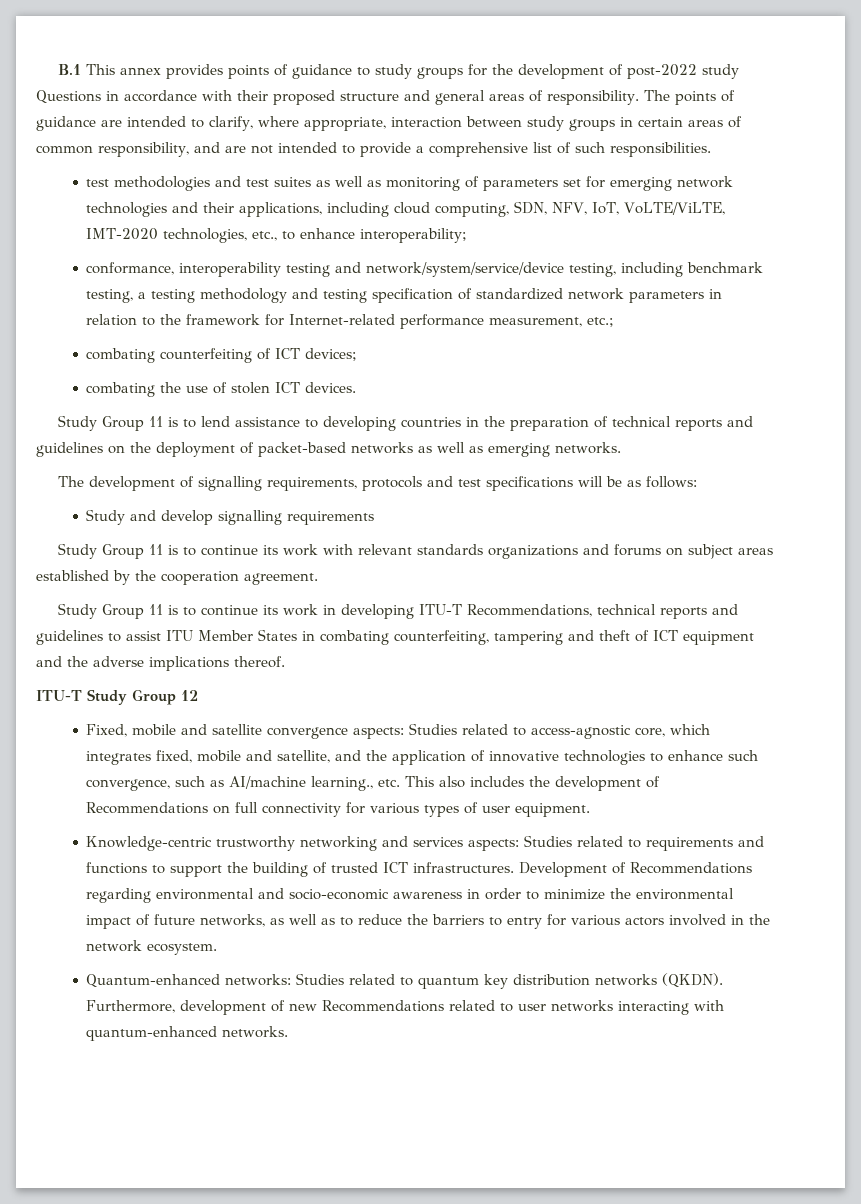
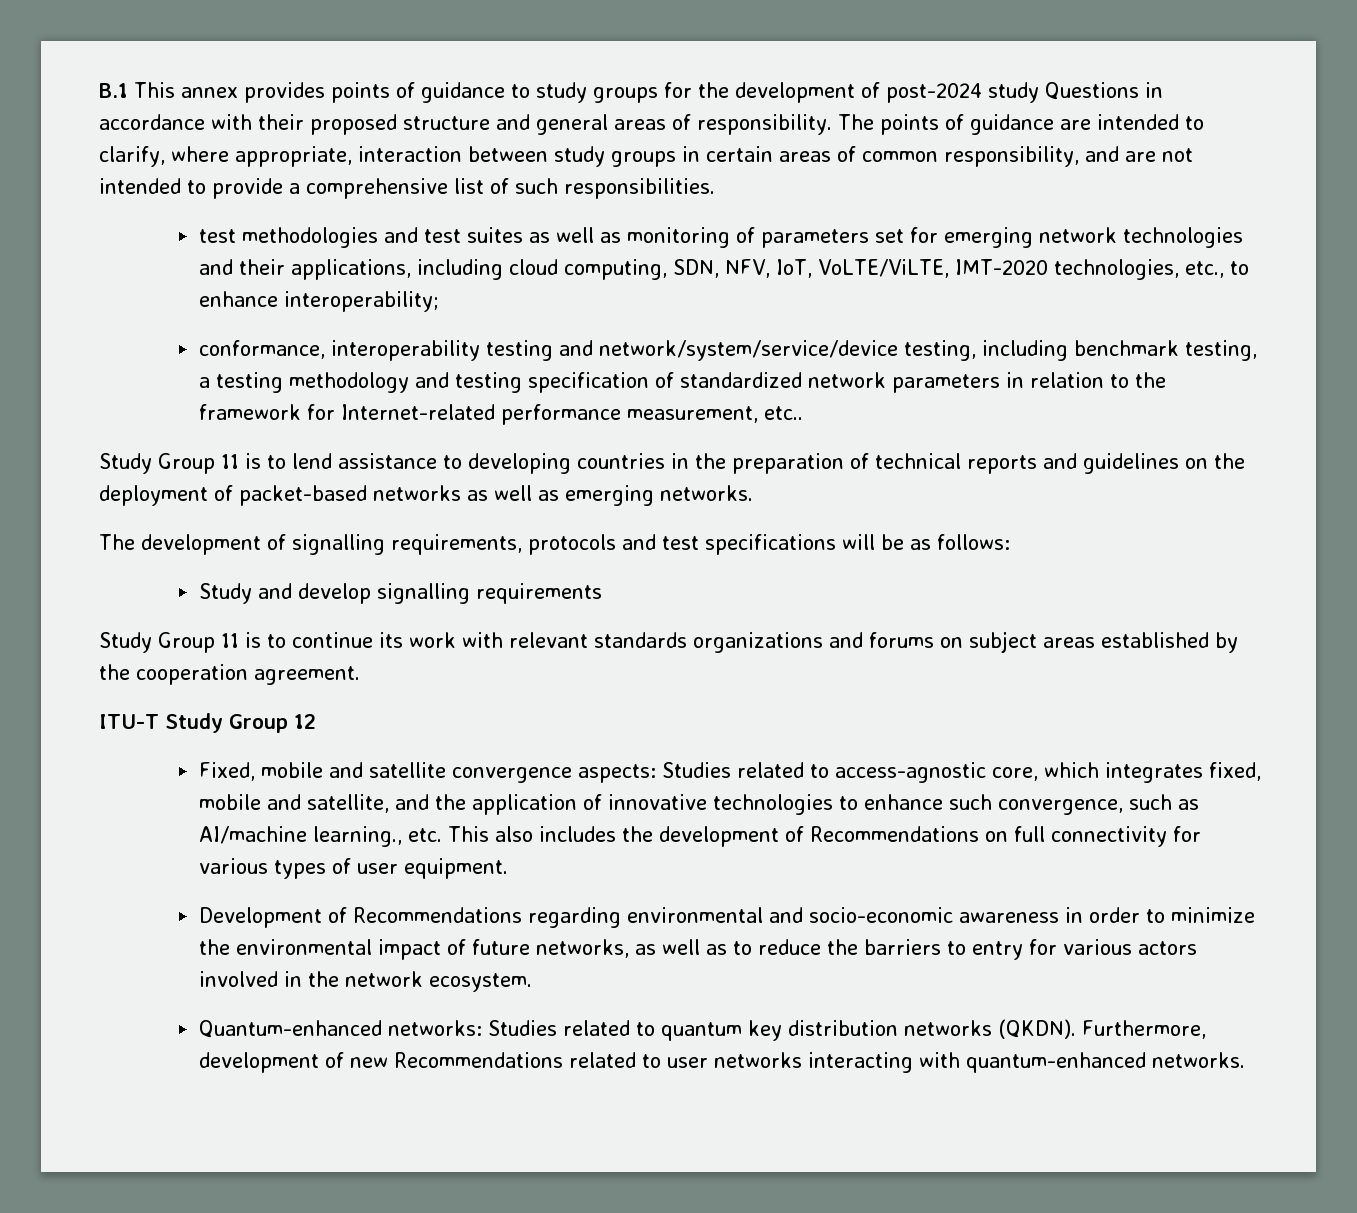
[626,64,697,79] post-2022 -> [886,83,982,103] post-2024
[587,317,615,327] [86,348,358,363] [86,382,357,397] etc.; // combating counterfeiting of ICT devices; // combating the use of stolen ICT devices. -> [764,406,804,420] etc..
[57,603,738,619] [36,629,754,645] [36,656,285,671] // Study Group 11 is to continue its work in developing ITU-T Recommendations, technical reports and guidelines to assist ITU Member States in combating counterfeiting, tampering and theft of ICT equipment and the adverse implications thereof. -> (360, 675) none
[86,835,765,851] [86,862,515,877] Knowledge-centric trustworthy networking and services aspects: Studies related to requirements and functions to support the building of trusted ICT infrastructures. -> (509, 868) none

